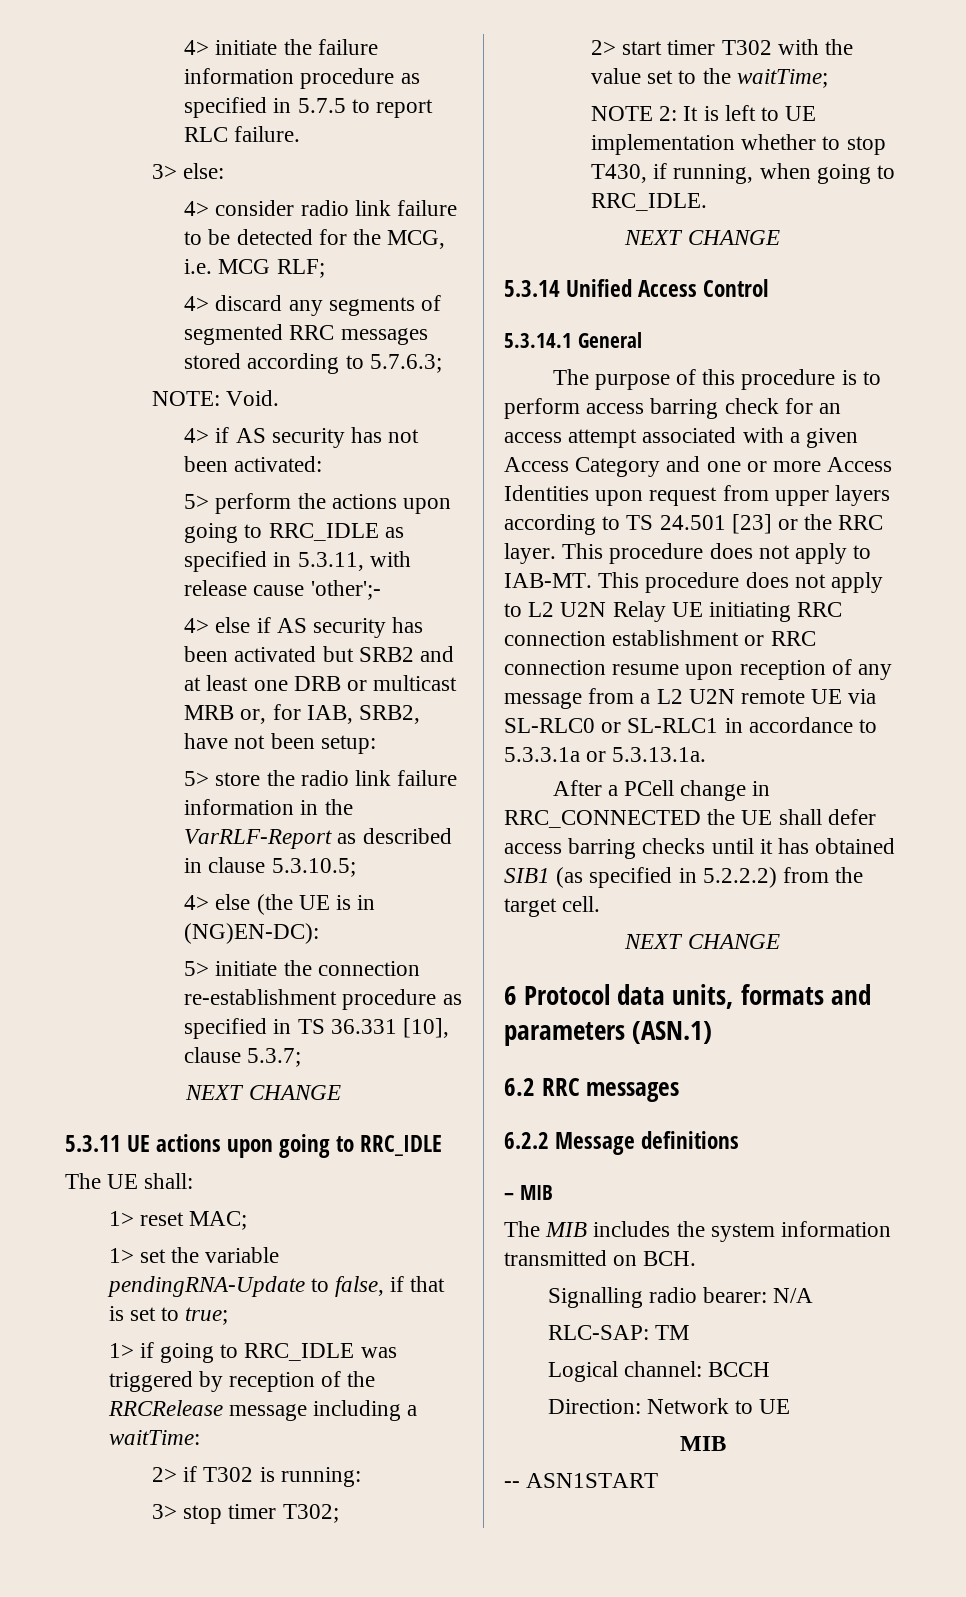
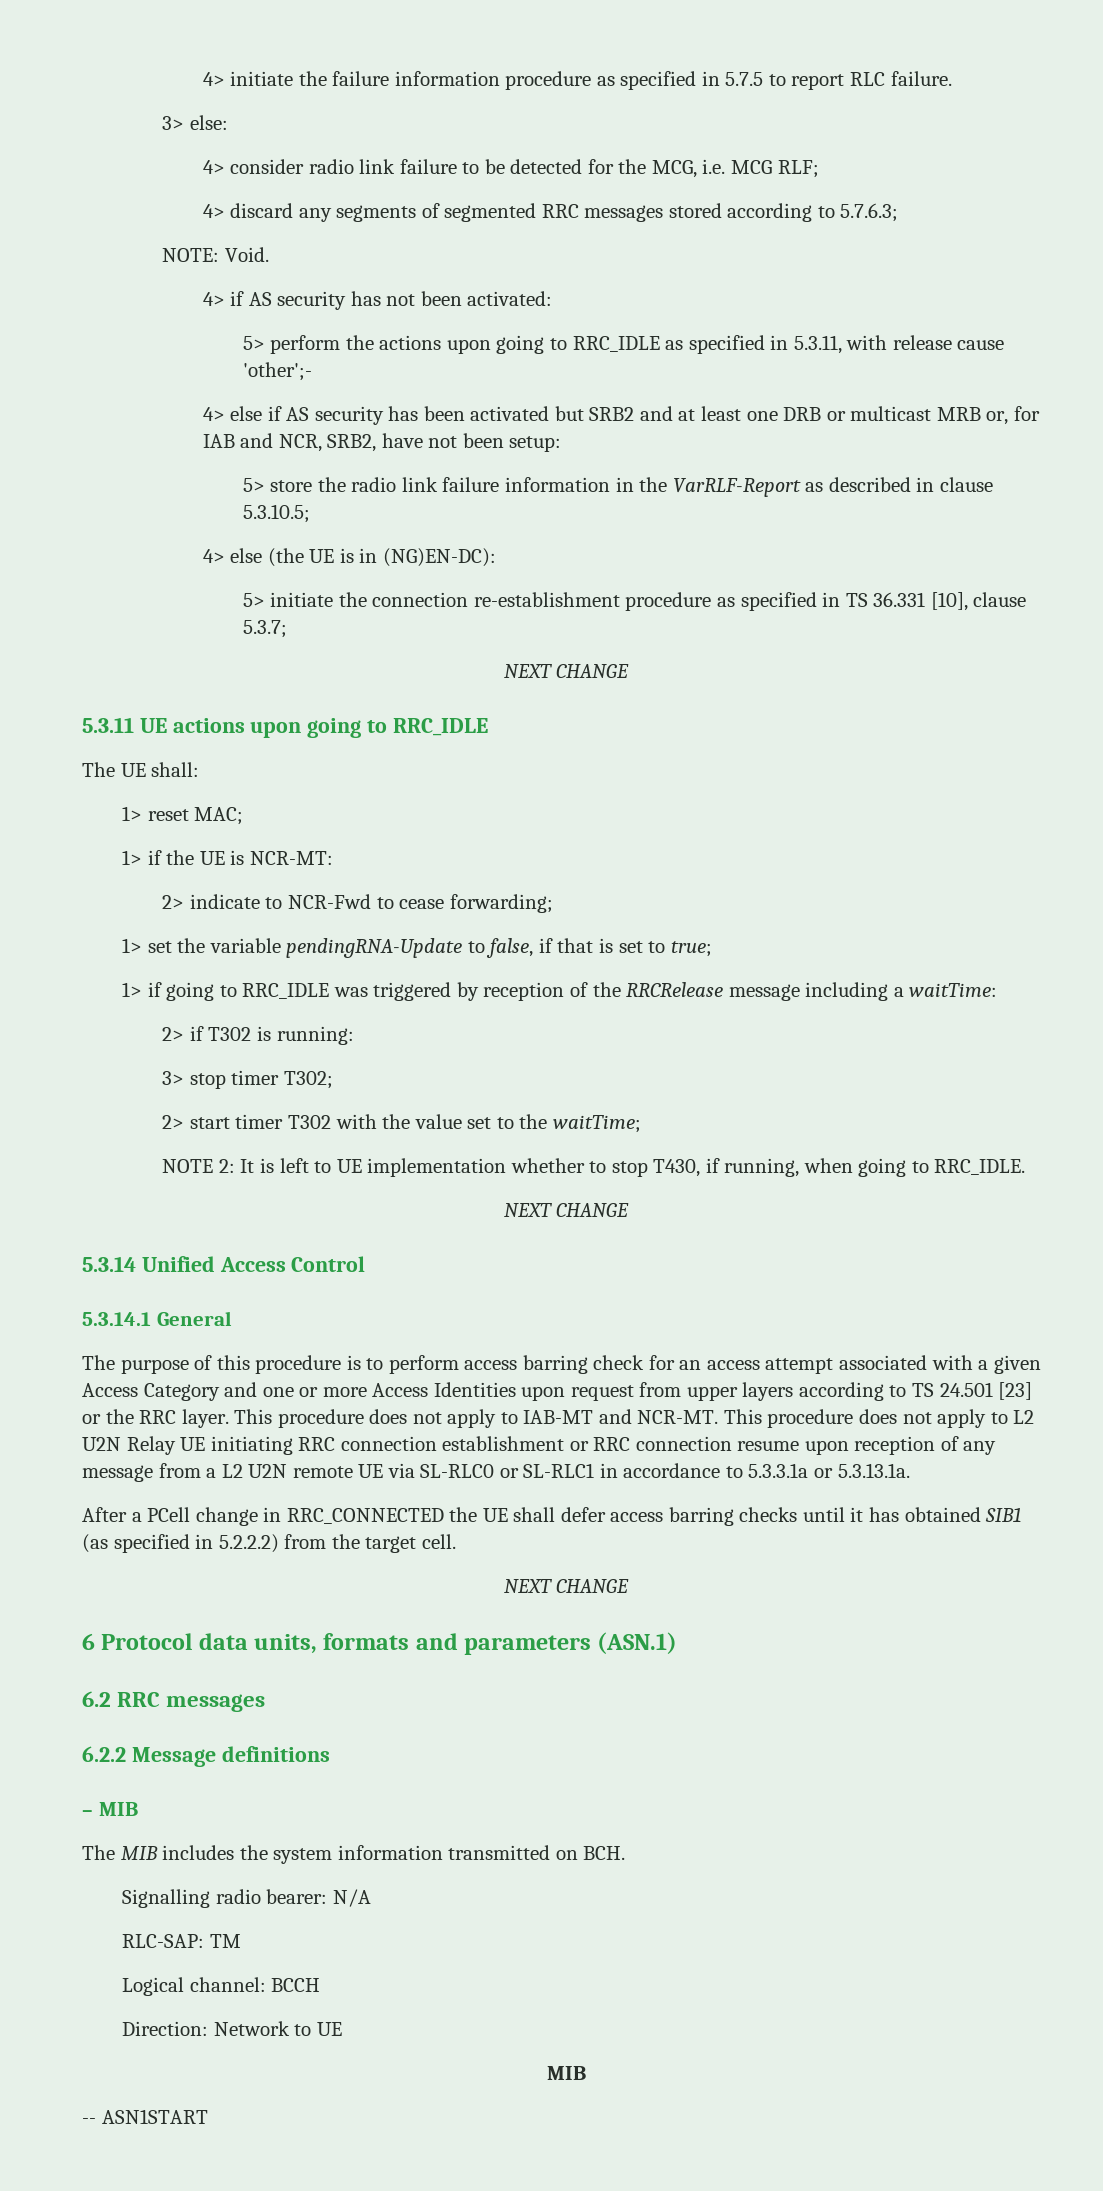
[306,705,353,724] IAB, -> [202,433,322,452] IAB and NCR,
(247, 1220) none -> [122,850,333,865] [162,894,553,913] // 1> if the UE is NCR-MT: // 2> indicate to NCR-Fwd to cease forwarding;
[504,573,592,588] IAB-MT. -> [523,1409,719,1424] IAB-MT and NCR-MT.

